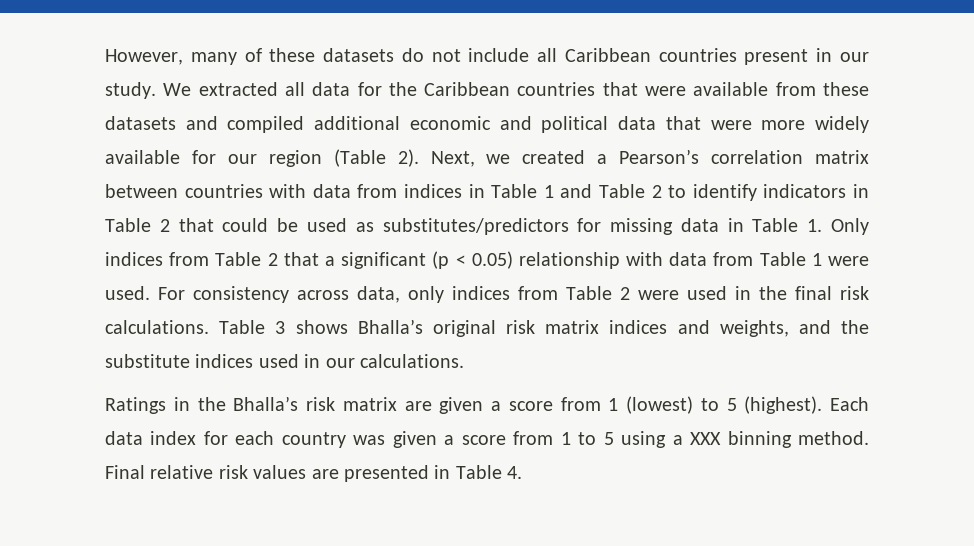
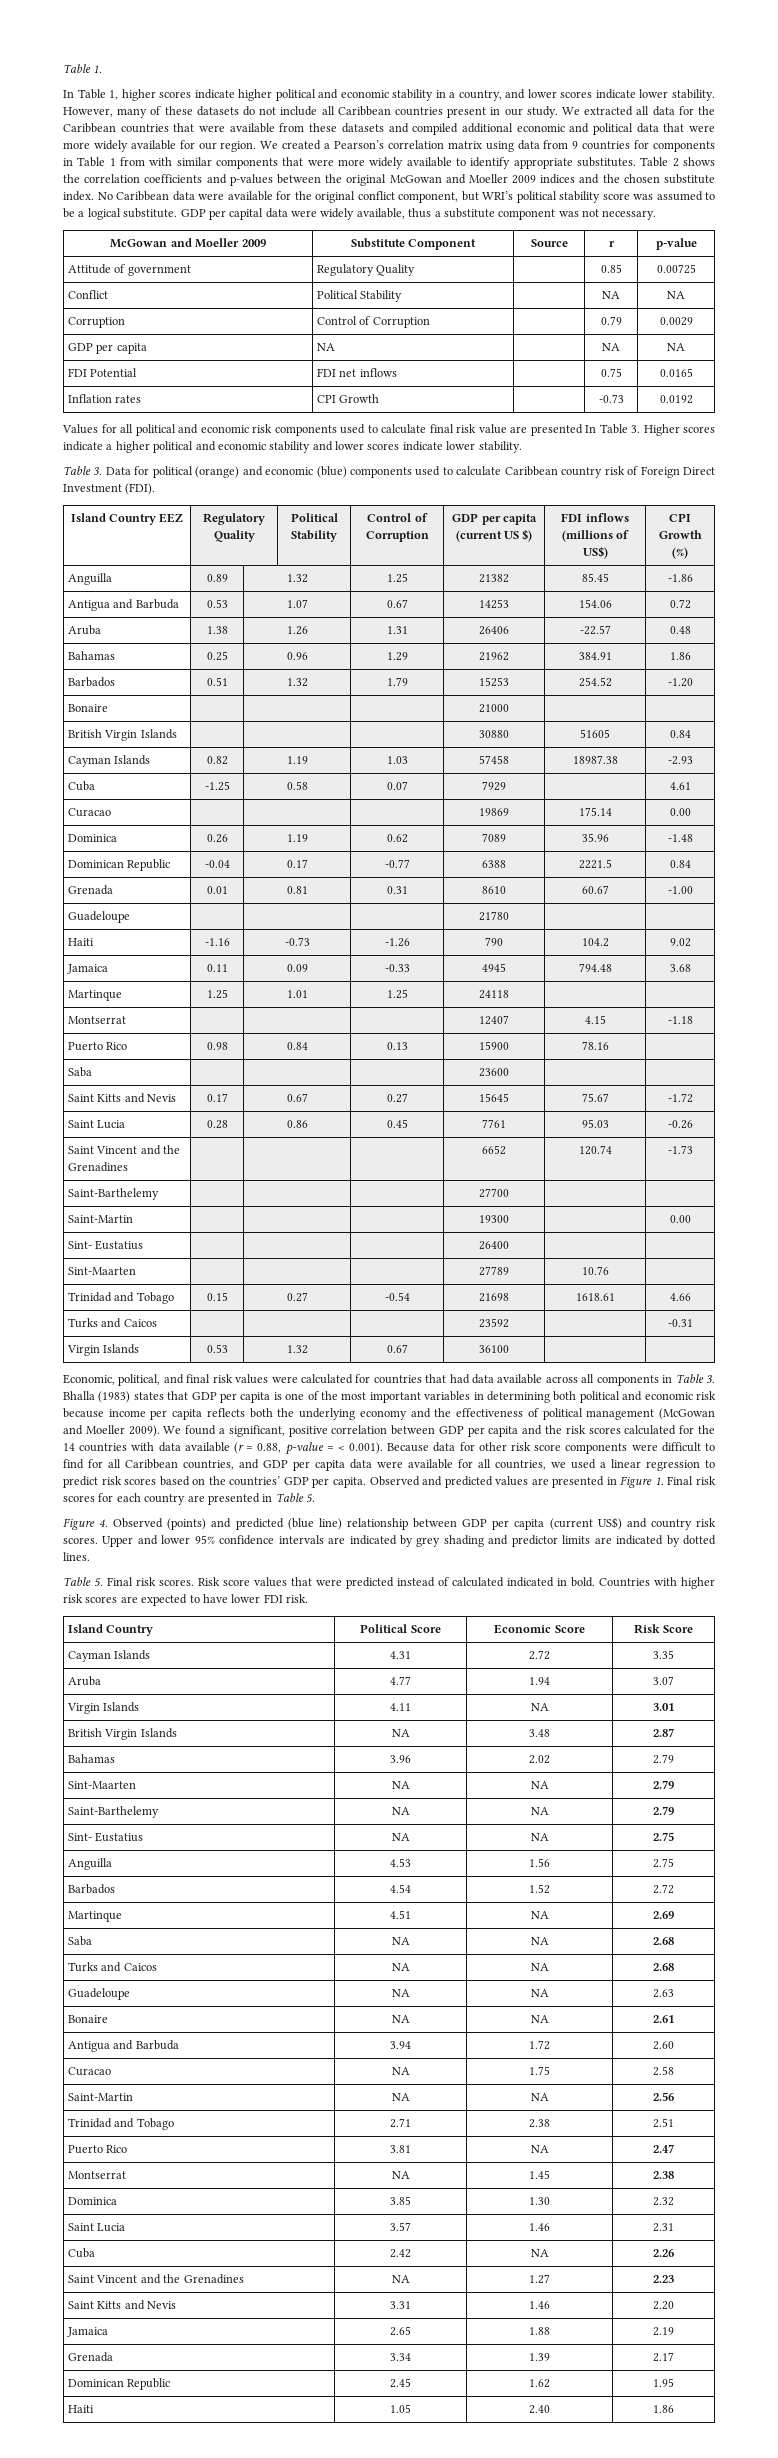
(105, 57) none -> [63,64,103,73] [63,89,715,101] Table 1. // In Table 1, higher scores indicate higher political and economic stability in a country, and lower scores indicate lower stability.
[268,149,511,167] region (Table 2). Next, we -> [220,141,279,152] region. We
[105,184,870,201] [105,218,870,235] [105,251,869,269] [105,286,869,303] [105,319,869,337] [105,354,464,368] [105,396,869,414] [105,431,870,448] [105,465,523,482] between countries with data from indices in Table 1 and Table 2 to identify indicators in Table 2 that could be used as substitutes/predictors for missing data in Table 1. Only indices from Table 2 that a significant (p < 0.05) relationship with data from Table 1 were used. For consistency across data, only indices from Table 2 were used in the final risk calculations. Table 3 shows Bhalla’s original risk matrix indices and weights, and the substitute indices used in our calculations. // Ratings in the Bhalla’s risk matrix are given a score from 1 (lowest) to 5 (highest). Each data index for each country was given a score from 1 to 5 using a XXX binning method. Final relative risk values are presented in Table 4. -> [485,140,716,152] [63,157,715,169] [63,174,715,186] [63,191,715,203] [63,208,657,220] [110,238,266,248] [350,238,477,250] [530,239,568,247] [608,241,615,247] [655,238,697,250] [68,264,191,276] [317,264,416,276] [600,264,622,273] [656,264,696,274] [68,290,109,299] [317,290,403,302] [602,291,620,299] [667,291,685,299] [68,317,126,328] [317,316,430,328] [600,316,622,325] [659,317,693,326] [68,343,147,354] [317,343,336,351] [602,343,620,351] [667,343,685,351] [68,368,138,377] [317,368,397,377] [600,368,622,377] [659,368,693,377] [68,394,142,403] [317,394,380,403] [598,394,624,403] [659,395,693,404] [62,424,715,436] [63,441,522,453] [63,466,716,478] [63,483,156,495] [70,513,184,525] [203,513,265,525] [213,530,255,542] [290,513,338,522] [291,530,337,542] [367,513,428,522] [365,531,429,542] [452,513,537,525] [455,529,533,542] [561,513,629,522] [561,530,630,542] [582,546,608,559] [669,513,691,522] [658,530,702,539] [672,547,688,559] [68,573,113,585] [206,574,228,582] [286,574,308,583] [386,573,408,583] [479,574,509,583] [581,573,609,582] [667,574,693,582] [68,599,179,611] [206,599,228,608] [286,599,308,608] [386,599,408,608] [479,599,509,609] [578,599,612,608] [669,599,691,609] [68,625,102,635] [206,626,228,634] [286,626,308,635] [386,626,408,634] [479,626,509,635] [579,625,611,635] [669,626,691,634] [68,651,116,660] [206,651,228,661] [286,652,308,660] [386,652,408,661] [479,652,509,661] [578,652,612,660] [669,652,691,660] [68,677,116,687] [206,677,228,686] [286,678,308,687] [386,677,408,686] [479,677,509,687] [578,677,612,687] [667,678,693,687] [68,704,109,712] [479,704,509,713] [68,729,177,741] [479,730,509,738] [580,729,610,738] [669,730,691,738] [68,755,151,767] [206,756,228,765] [286,756,308,764] [386,756,408,764] [479,755,509,764] [572,755,618,764] [667,756,693,765] [68,781,96,791] [204,781,230,791] [286,781,308,790] [386,781,408,790] [482,781,506,791] [669,782,691,790] [68,808,112,817] [479,808,509,816] [578,807,612,816] [669,808,691,816] [68,834,118,842] [206,834,228,843] [286,834,308,842] [386,834,408,843] [482,833,506,842] [581,833,609,842] [667,834,693,842] [68,859,171,871] [204,860,230,868] [286,859,308,868] [384,859,410,868] [482,860,506,868] [578,859,612,869] [669,860,691,868] [68,885,114,895] [206,886,228,894] [286,886,308,894] [386,886,408,894] [482,886,506,894] [581,885,609,894] [667,886,693,894] [68,911,131,923] [479,911,509,921] [68,938,95,946] [204,938,230,946] [284,937,310,946] [384,938,410,947] [485,937,503,946] [581,938,609,947] [669,938,691,947] [67,964,109,974] [206,964,228,972] [286,964,308,972] [384,964,410,972] [482,963,506,972] [578,963,612,972] [669,964,691,972] [68,990,123,1001] [206,989,228,999] [286,990,308,998] [386,989,408,999] [479,990,509,999] [68,1016,127,1024] [479,1015,509,1025] [584,1015,606,1024] [667,1016,693,1024] [68,1042,128,1051] [206,1042,228,1050] [286,1042,308,1050] [386,1042,408,1050] [479,1041,509,1050] [581,1041,609,1050] [68,1067,93,1077] [479,1068,509,1077] [68,1093,177,1103] [206,1093,228,1102] [286,1093,308,1102] [386,1093,408,1103] [479,1093,509,1102] [581,1093,609,1102] [667,1093,693,1103] [68,1120,126,1129] [206,1120,228,1129] [286,1120,308,1128] [386,1119,408,1128] [482,1119,506,1128] [581,1119,609,1128] [667,1120,693,1129] [68,1145,181,1155] [68,1162,129,1172] [482,1145,506,1155] [578,1145,612,1155] [667,1145,693,1154] [68,1188,160,1200] [479,1188,509,1198] [68,1215,134,1223] [479,1215,509,1223] [669,1215,691,1223] [68,1240,144,1250] [479,1241,509,1250] [68,1267,137,1275] [479,1266,509,1276] [581,1266,609,1275] [68,1292,174,1304] [206,1292,228,1301] [286,1292,308,1302] [384,1292,410,1301] [479,1293,509,1302] [575,1293,615,1301] [669,1293,691,1301] [68,1318,157,1328] [479,1318,509,1328] [667,1319,693,1327] [67,1344,140,1356] [206,1344,228,1353] [286,1345,308,1354] [386,1344,408,1353] [479,1345,509,1353] [63,1374,716,1386] [63,1391,716,1403] [63,1408,715,1420] [63,1425,715,1437] [63,1442,715,1455] [63,1459,715,1471] [63,1476,716,1488] [63,1493,315,1505] [63,1517,717,1530] [63,1535,717,1547] [63,1552,90,1561] [63,1577,715,1589] [63,1594,308,1606] [68,1624,154,1636] [360,1624,441,1633] [494,1624,585,1634] [633,1624,694,1634] [68,1650,151,1662] [390,1651,411,1659] [529,1650,550,1660] [653,1650,674,1659] [68,1676,102,1686] [390,1676,411,1685] [529,1677,550,1685] [653,1676,674,1685] [67,1702,140,1714] [390,1703,411,1711] [530,1703,549,1711] [653,1703,674,1711] [68,1728,177,1740] [391,1729,410,1737] [529,1729,550,1737] [653,1728,674,1737] [68,1754,116,1763] [390,1755,411,1763] [529,1755,550,1764] [653,1754,674,1764] [68,1781,137,1789] [391,1781,410,1789] [530,1781,549,1789] [653,1780,674,1789] [68,1806,160,1818] [391,1807,410,1815] [530,1807,549,1815] [653,1806,674,1815] [68,1832,144,1842] [391,1833,410,1841] [530,1833,549,1841] [653,1832,674,1841] [68,1858,113,1870] [390,1858,411,1867] [529,1858,550,1867] [653,1858,674,1868] [68,1884,116,1894] [390,1884,411,1893] [529,1884,550,1894] [653,1884,674,1894] [68,1911,123,1922] [390,1910,411,1919] [530,1911,549,1919] [653,1911,674,1919] [68,1936,93,1946] [391,1937,410,1945] [530,1937,549,1945] [653,1937,674,1945] [68,1962,157,1972] [391,1963,410,1971] [530,1963,549,1971] [653,1963,674,1971] [68,1988,131,2000] [391,1989,410,1997] [530,1989,549,1997] [653,1989,674,1998] [68,2015,109,2023] [391,2015,410,2023] [530,2015,549,2023] [653,2015,674,2023] [68,2040,179,2052] [390,2041,411,2049] [529,2040,550,2050] [653,2041,674,2050] [68,2067,112,2076] [391,2067,410,2075] [529,2066,550,2075] [653,2066,674,2076] [68,2093,134,2101] [391,2093,410,2101] [530,2093,549,2101] [653,2092,674,2101] [68,2118,174,2130] [390,2118,411,2128] [529,2119,550,2128] [653,2118,674,2128] [68,2145,128,2154] [390,2145,411,2153] [530,2145,549,2153] [653,2144,674,2153] [68,2171,127,2179] [391,2171,410,2179] [529,2170,550,2179] [653,2171,674,2179] [68,2197,118,2205] [390,2196,411,2205] [529,2197,550,2205] [653,2197,674,2206] [68,2223,126,2232] [390,2222,411,2231] [529,2223,550,2231] [653,2223,674,2232] [68,2248,96,2258] [390,2249,411,2258] [530,2249,549,2257] [653,2249,674,2257] [68,2274,244,2284] [391,2275,410,2283] [529,2274,550,2284] [653,2275,674,2283] [68,2300,177,2310] [390,2301,411,2309] [529,2301,550,2309] [653,2301,674,2310] [67,2327,109,2337] [390,2326,411,2336] [529,2327,550,2335] [653,2327,674,2336] [68,2352,114,2362] [390,2353,411,2361] [529,2353,550,2361] [653,2352,674,2362] [68,2378,171,2390] [390,2378,411,2388] [529,2379,550,2388] [653,2378,674,2387] [68,2405,95,2413] [390,2404,411,2413] [529,2405,550,2414] [653,2405,674,2413] using data from 9 countries for components in Table 1 from with similar components that were more widely available to identify appropriate substitutes. Table 2 shows the correlation coefficients and p-values between the original McGowan and Moeller 2009 indices and the chosen substitute index. No Caribbean data were available for the original conflict component, but WRI’s political stability score was assumed to be a logical substitute. GDP per capital data were widely available, thus a substitute component was not necessary. // McGowan and Moeller 2009 | Substitute Component | Source | r | p-value // Attitude of government | Regulatory Quality | | 0.85 | 0.00725 // Conflict | Political Stability | | NA | NA // Corruption | Control of Corruption | | 0.79 | 0.0029 // GDP per capita | NA | | NA | NA // FDI Potential | FDI net inflows | | 0.75 | 0.0165 // Inflation rates | CPI Growth | | -0.73 | 0.0192 // Values for all political and economic risk components used to calculate final risk value are presented In Table 3. Higher scores indicate a higher political and economic stability and lower scores indicate lower stability. // Table 3. Data for political (orange) and economic (blue) components used to calculate Caribbean country risk of Foreign Direct Investment (FDI). // Island Country EEZ | Regulatory Quality | Political Stability | Control of Corruption | GDP per capita (current US $) | FDI inflows (millions of US$) | CPI Growth (%) // Anguilla | 0.89 | 1.32 | 1.25 | 21382 | 85.45 | -1.86 // Antigua and Barbuda | 0.53 | 1.07 | 0.67 | 14253 | 154.06 | 0.72 // Aruba | 1.38 | 1.26 | 1.31 | 26406 | -22.57 | 0.48 // Bahamas | 0.25 | 0.96 | 1.29 | 21962 | 384.91 | 1.86 // Barbados | 0.51 | 1.32 | 1.79 | 15253 | 254.52 | -1.20 // Bonaire | | | | 21000 | | // British Virgin Islands | | | | 30880 | 51605 | 0.84 // Cayman Islands | 0.82 | 1.19 | 1.03 | 57458 | 18987.38 | -2.93 // Cuba | -1.25 | 0.58 | 0.07 | 7929 | | 4.61 // Curacao | | | | 19869 | 175.14 | 0.00 // Dominica | 0.26 | 1.19 | 0.62 | 7089 | 35.96 | -1.48 // Dominican Republic | -0.04 | 0.17 | -0.77 | 6388 | 2221.5 | 0.84 // Grenada | 0.01 | 0.81 | 0.31 | 8610 | 60.67 | -1.00 // Guadeloupe | | | | 21780 | | // Haiti | -1.16 | -0.73 | -1.26 | 790 | 104.2 | 9.02 // Jamaica | 0.11 | 0.09 | -0.33 | 4945 | 794.48 | 3.68 // Martinque | 1.25 | 1.01 | 1.25 | 24118 | | // Montserrat | | | | 12407 | 4.15 | -1.18 // Puerto Rico | 0.98 | 0.84 | 0.13 | 15900 | 78.16 | // Saba | | | | 23600 | | // Saint Kitts and Nevis | 0.17 | 0.67 | 0.27 | 15645 | 75.67 | -1.72 // Saint Lucia | 0.28 | 0.86 | 0.45 | 7761 | 95.03 | -0.26 // Saint Vincent and the Grenadines | | | | 6652 | 120.74 | -1.73 // Saint-Barthelemy | | | | 27700 | | // Saint-Martin | | | | 19300 | | 0.00 // Sint- Eustatius | | | | 26400 | | // Sint-Maarten | | | | 27789 | 10.76 | // Trinidad and Tobago | 0.15 | 0.27 | -0.54 | 21698 | 1618.61 | 4.66 // Turks and Caicos | | | | 23592 | | -0.31 // Virgin Islands | 0.53 | 1.32 | 0.67 | 36100 | | // Economic, political, and final risk values were calculated for countries that had data available across all components in Table 3. Bhalla (1983) states that GDP per capita is one of the most important variables in determining both political and economic risk because income per capita reflects both the underlying economy and the effectiveness of political management (McGowan and Moeller 2009). We found a significant, positive correlation between GDP per capita and the risk scores calculated for the 14 countries with data available (r = 0.88, p-value = < 0.001). Because data for other risk score components were difficult to find for all Caribbean countries, and GDP per capita data were available for all countries, we used a linear regression to predict risk scores based on the countries’ GDP per capita. Observed and predicted values are presented in Figure 1. Final risk scores for each country are presented in Table 5. // Figure 4. Observed (points) and predicted (blue line) relationship between GDP per capita (current US$) and country risk scores. Upper and lower 95% confidence intervals are indicated by grey shading and predictor limits are indicated by dotted lines. // Table 5. Final risk scores. Risk score values that were predicted instead of calculated indicated in bold. Countries with higher risk scores are expected to have lower FDI risk. // Island Country | Political Score | Economic Score | Risk Score // Cayman Islands | 4.31 | 2.72 | 3.35 // Aruba | 4.77 | 1.94 | 3.07 // Virgin Islands | 4.11 | NA | 3.01 // British Virgin Islands | NA | 3.48 | 2.87 // Bahamas | 3.96 | 2.02 | 2.79 // Sint-Maarten | NA | NA | 2.79 // Saint-Barthelemy | NA | NA | 2.79 // Sint- Eustatius | NA | NA | 2.75 // Anguilla | 4.53 | 1.56 | 2.75 // Barbados | 4.54 | 1.52 | 2.72 // Martinque | 4.51 | NA | 2.69 // Saba | NA | NA | 2.68 // Turks and Caicos | NA | NA | 2.68 // Guadeloupe | NA | NA | 2.63 // Bonaire | NA | NA | 2.61 // Antigua and Barbuda | 3.94 | 1.72 | 2.60 // Curacao | NA | 1.75 | 2.58 // Saint-Martin | NA | NA | 2.56 // Trinidad and Tobago | 2.71 | 2.38 | 2.51 // Puerto Rico | 3.81 | NA | 2.47 // Montserrat | NA | 1.45 | 2.38 // Dominica | 3.85 | 1.30 | 2.32 // Saint Lucia | 3.57 | 1.46 | 2.31 // Cuba | 2.42 | NA | 2.26 // Saint Vincent and the Grenadines | NA | 1.27 | 2.23 // Saint Kitts and Nevis | 3.31 | 1.46 | 2.20 // Jamaica | 2.65 | 1.88 | 2.19 // Grenada | 3.34 | 1.39 | 2.17 // Dominican Republic | 2.45 | 1.62 | 1.95 // Haiti | 1.05 | 2.40 | 1.86

